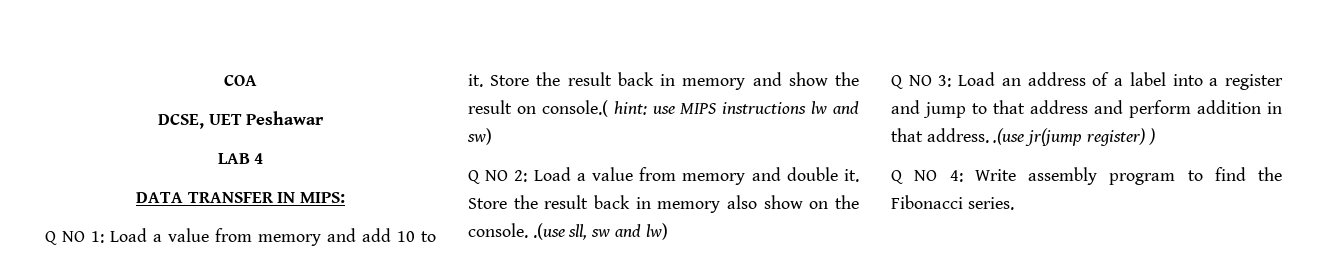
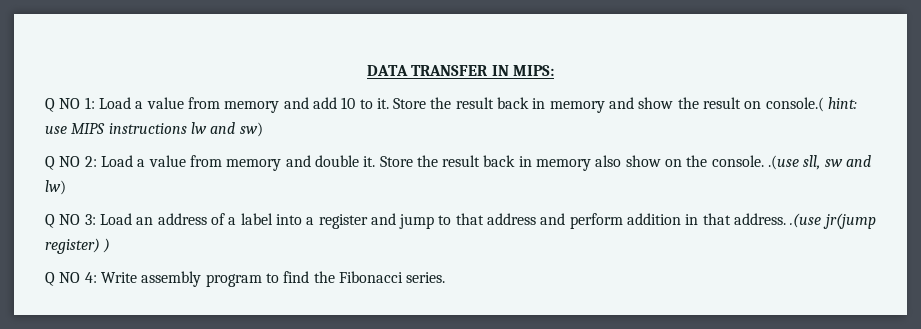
[224,75,257,86] [157,111,325,129] [217,153,264,164] COA // DCSE, UET Peshawar // LAB 4 // -> (367, 70) none

